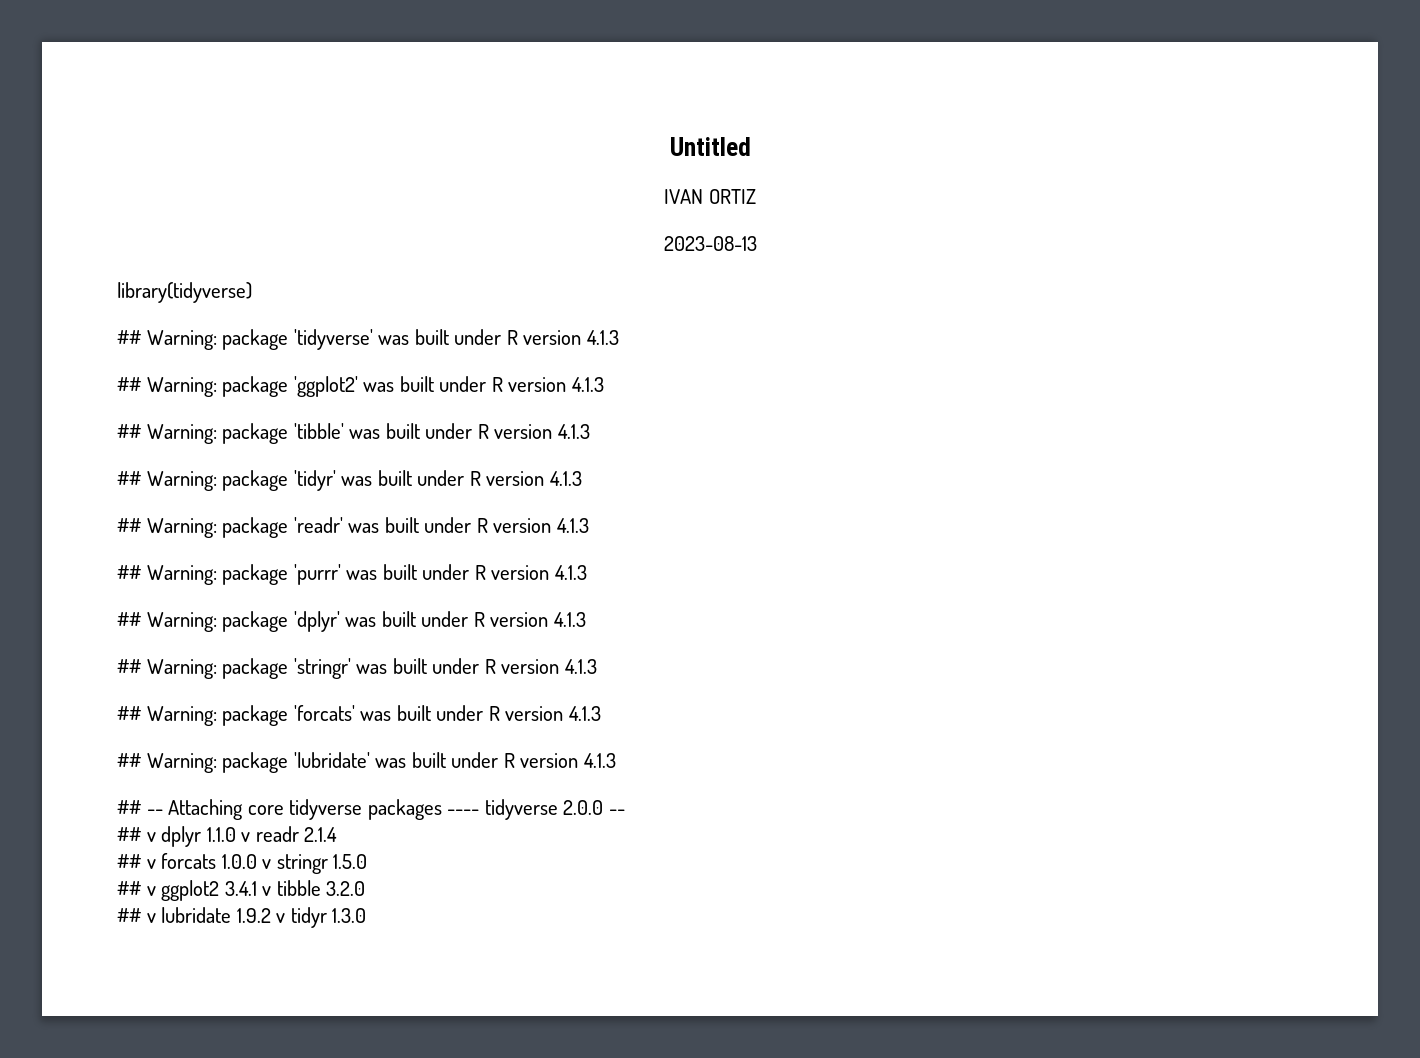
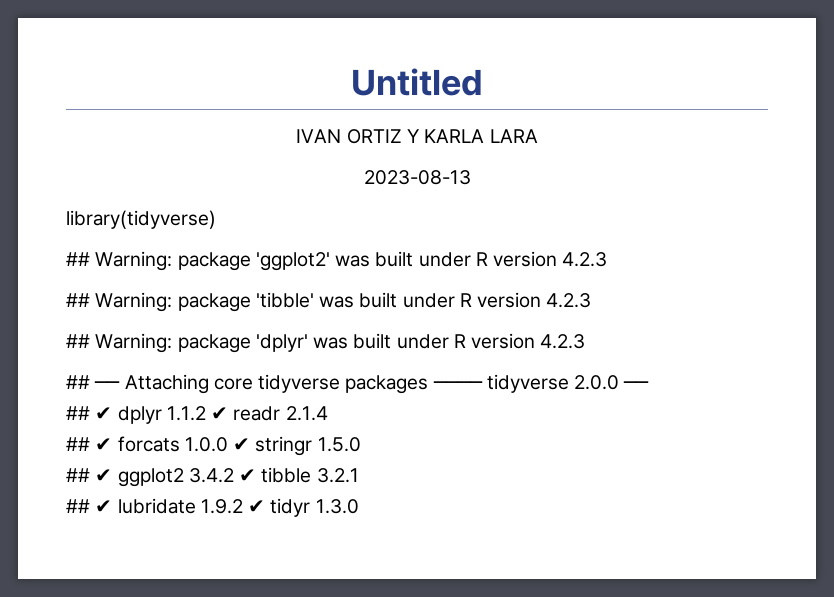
(756, 196) none -> [407,129,538,143] Y KARLA LARA
[117,329,619,350] // ## Warning: package 'tidyverse' was built under R version 4.1.3 -> (216, 219) none
[571,377,604,392] 4.1.3 -> [562,252,608,267] 4.2.3
[557,424,590,439] [117,470,582,491] [117,517,589,538] [117,564,587,585] 4.1.3 // ## Warning: package 'tidyr' was built under R version 4.1.3 // ## Warning: package 'readr' was built under R version 4.1.3 // ## Warning: package 'purrr' was built under R version 4.1.3 -> [546,293,592,308] 4.2.3
[553,612,586,627] [117,658,597,679] [117,705,601,726] [117,752,616,773] [117,800,163,815] 4.1.3 // ## Warning: package 'stringr' was built under R version 4.1.3 // ## Warning: package 'forcats' was built under R version 4.1.3 // ## Warning: package 'lubridate' was built under R version 4.1.3 // ## -- -> [540,334,586,349] [66,375,121,389] 4.2.3 // ## ──
[447,809,480,815] ---- -> [432,381,483,389] ────
[608,809,625,815] [117,826,251,847] -- // ## v dplyr 1.1.0 v -> [623,381,650,389] [66,406,229,424] ── // ## ✔ dplyr 1.1.2 ✔
[146,859,156,869] v -> [95,438,113,451] ✔
[262,859,272,869] v -> [233,438,251,451] ✔
[146,880,366,901] [117,908,156,923] v ggplot2 3.4.1 v tibble 3.2.0 // ## v -> [95,467,359,487] [66,499,113,513] ✔ ggplot2 3.4.2 ✔ tibble 3.2.1 // ## ✔
[276,913,286,923] v -> [248,500,266,513] ✔

